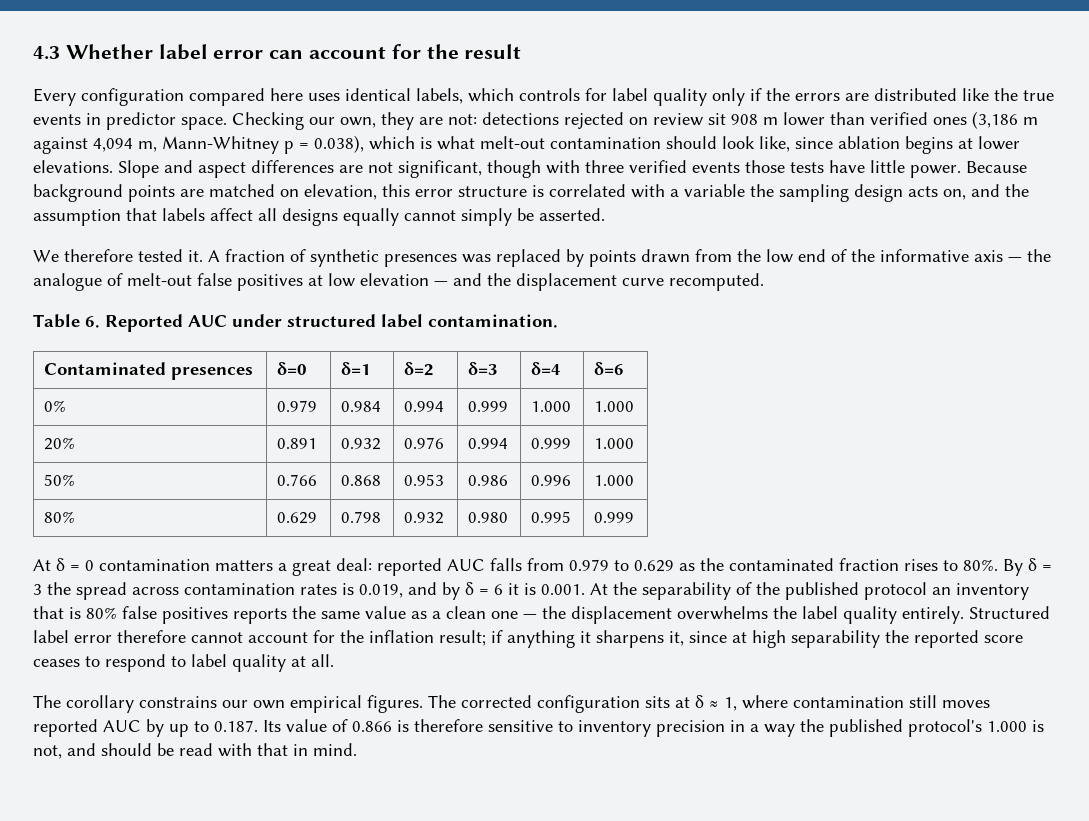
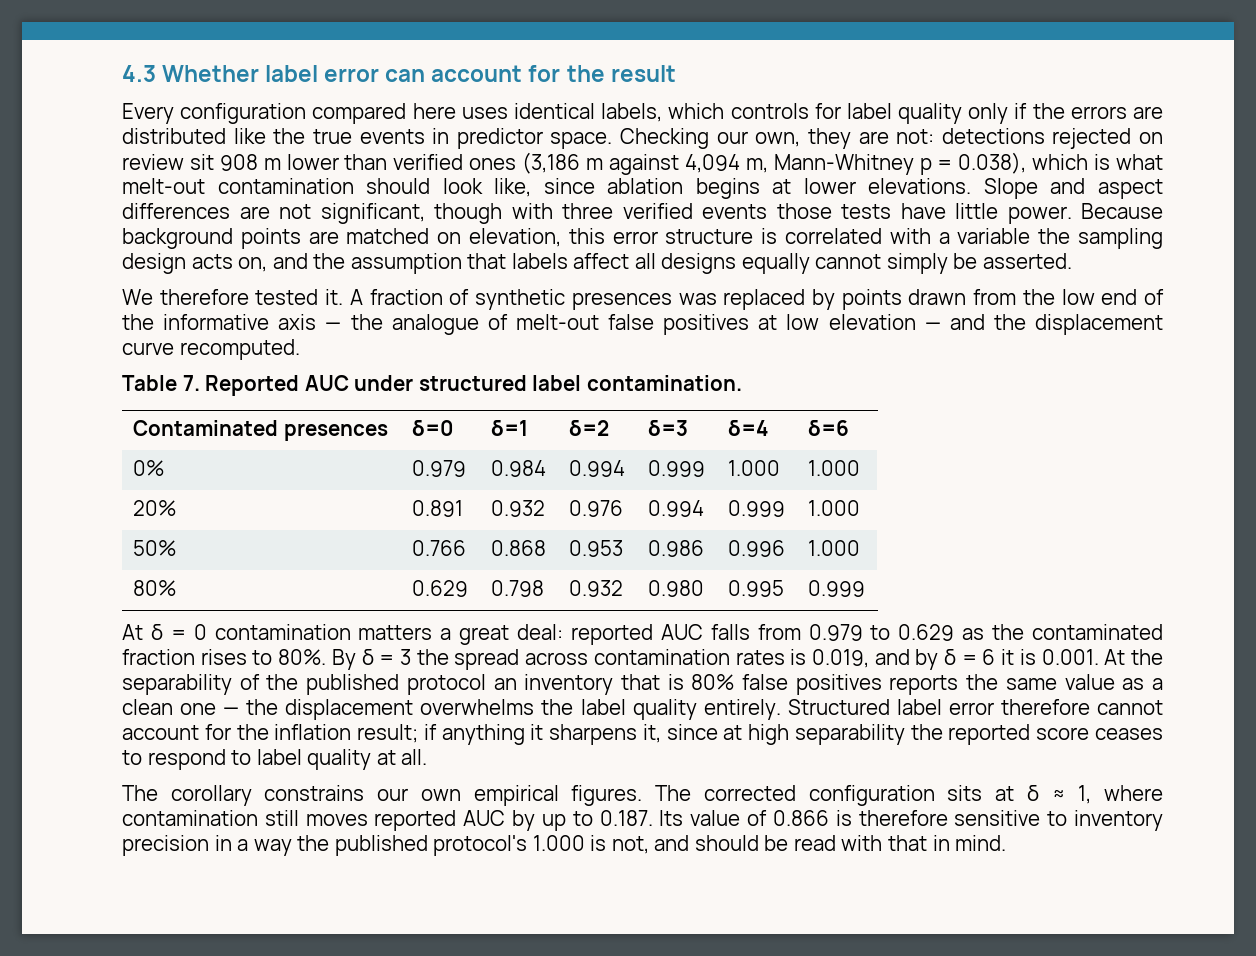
[85,316,100,328] 6. -> [182,375,200,391] 7.

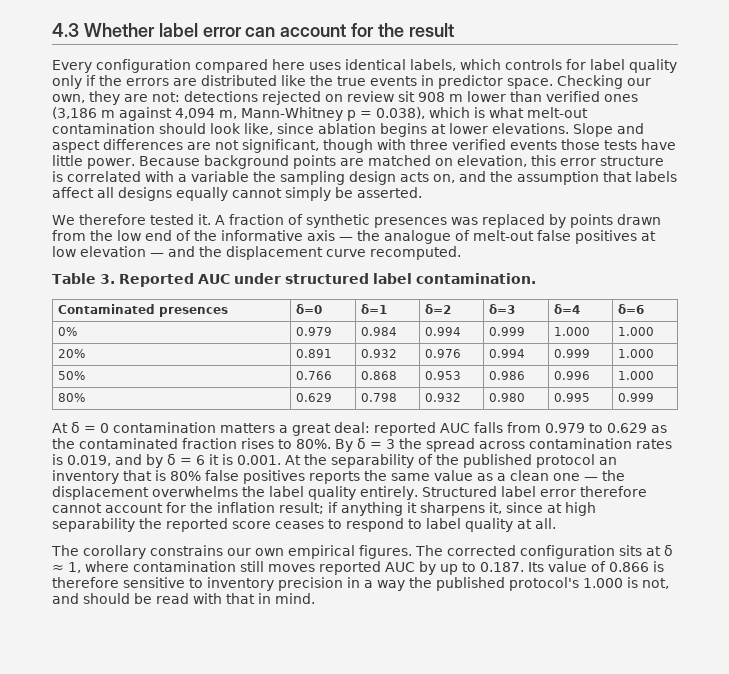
[182,375,200,391] 7. -> [99,274,115,284] 3.

